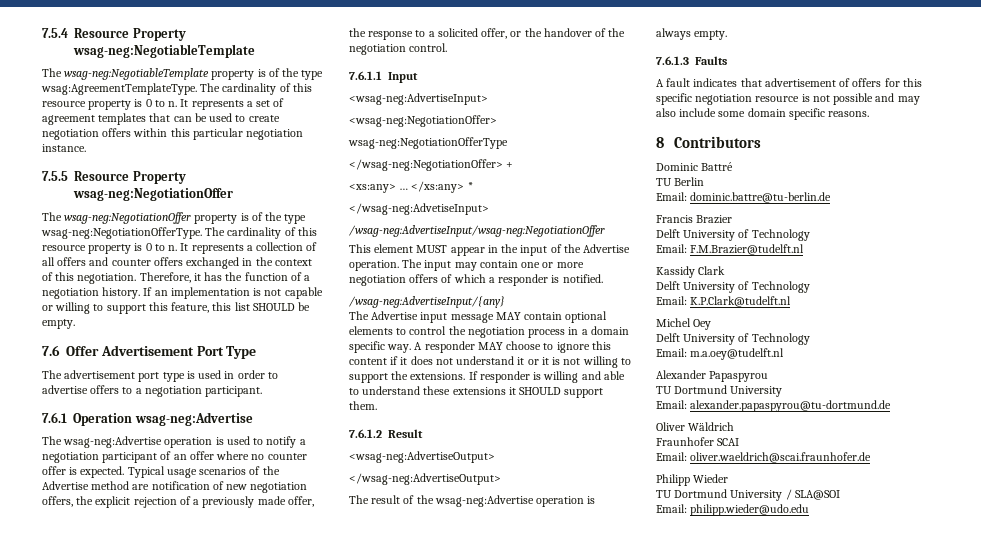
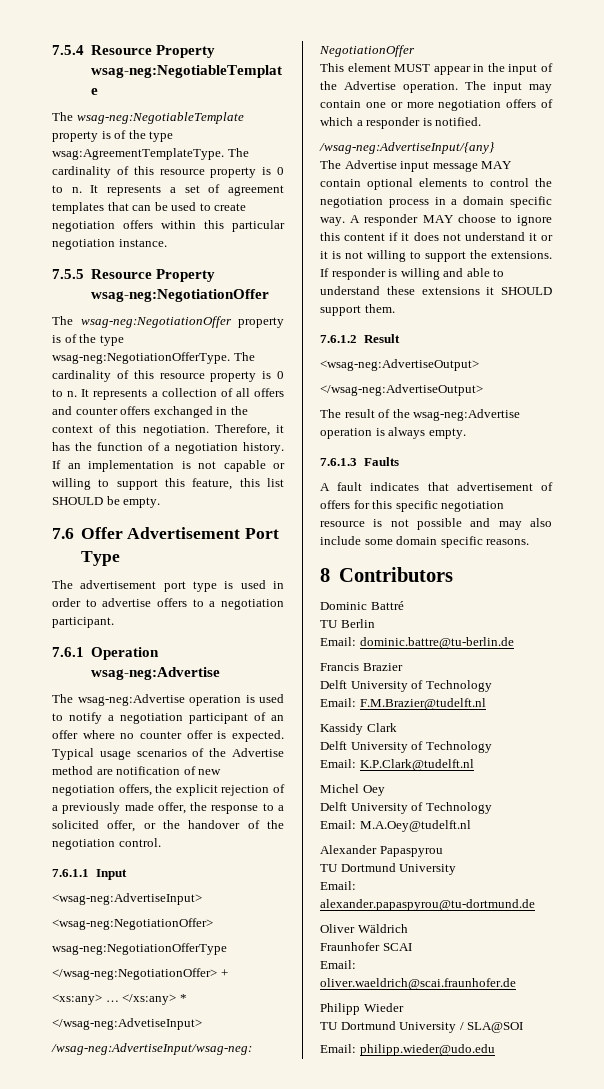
[690,348,785,360] m.a.oey@tudelft.nl -> [359,820,471,832] M.A.Oey@tudelft.nl

